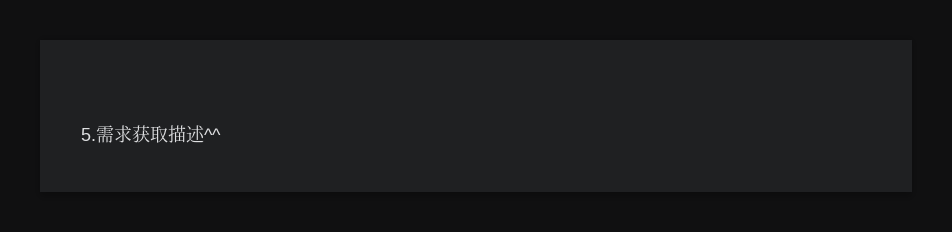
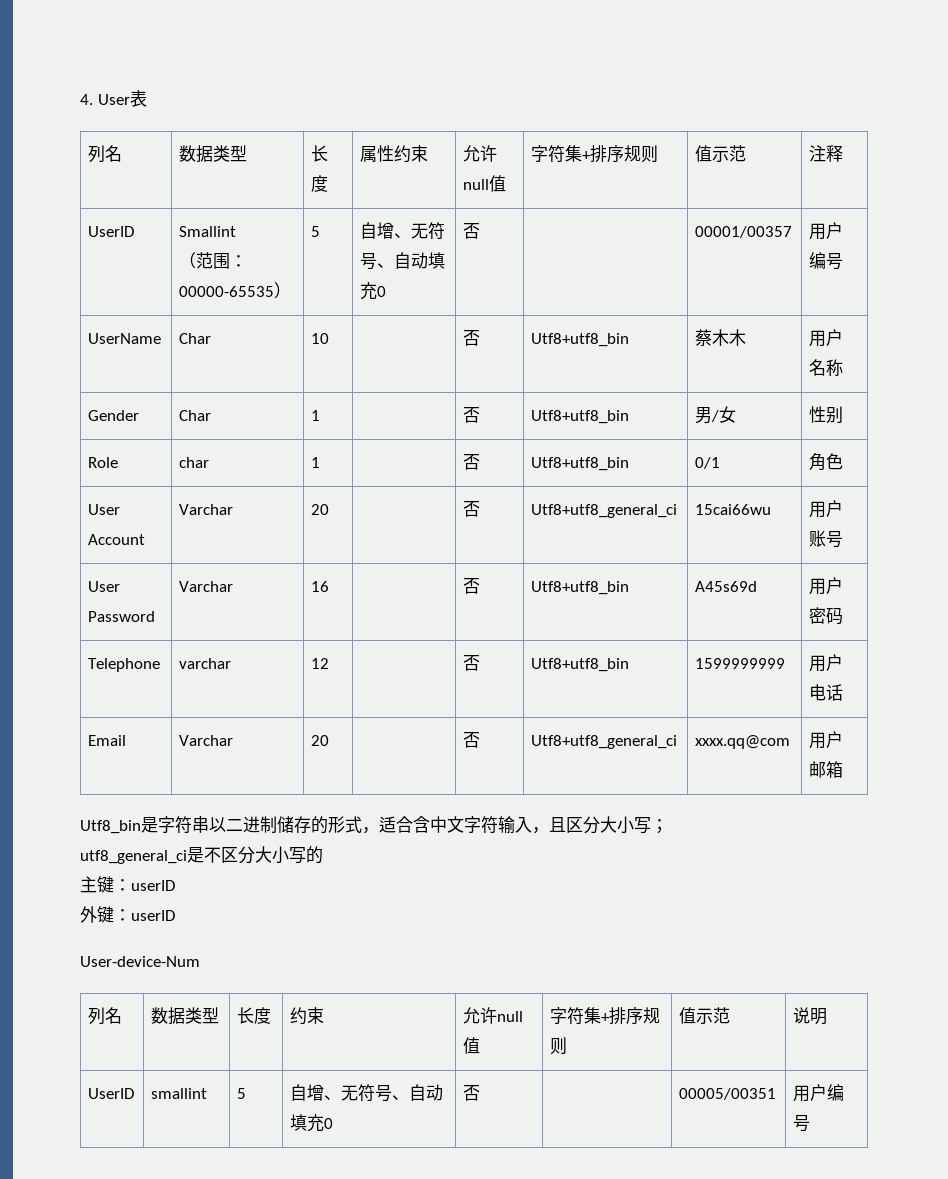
[81,125,221,143] 5.需求获取描述^^ -> [80,90,147,107] [88,145,123,163] [179,145,248,163] [311,145,329,162] [311,175,329,192] [360,145,429,163] [463,145,498,162] [463,175,507,192] [531,145,659,163] [695,145,747,162] [809,145,844,162] [88,226,135,237] [179,226,237,237] [179,252,248,269] [179,282,292,299] [311,226,321,237] [360,222,446,240] [360,252,446,270] [360,282,387,300] [463,223,481,239] [695,226,793,238] [809,222,844,240] [809,252,844,270] [88,333,162,344] [179,333,212,344] [311,333,330,344] [463,330,481,346] [531,333,630,347] [695,329,747,346] [809,329,844,347] [809,359,844,376] [88,410,140,421] [179,410,212,421] [311,410,321,421] [463,407,481,423] [531,410,630,424] [695,406,737,424] [809,406,844,424] [88,457,119,468] [179,457,210,468] [311,457,321,468] [463,454,481,470] [531,457,630,471] [695,457,721,469] [809,453,844,471] [88,504,121,515] [88,534,146,545] [179,504,234,515] [311,504,330,515] [463,501,481,517] [531,504,678,518] [695,504,772,515] [809,500,844,518] [809,530,844,548] [88,581,121,592] [88,611,156,622] [179,581,234,592] [311,581,330,592] [463,578,481,594] [531,581,630,595] [695,581,758,592] [809,577,844,595] [809,607,844,625] [88,658,161,672] [179,658,232,669] [311,658,330,669] [463,655,481,671] [531,658,630,672] [695,658,786,669] [809,654,844,672] [809,684,844,701] [88,735,127,746] [179,735,234,746] [311,735,330,746] [463,732,481,748] [531,735,678,749] [695,735,791,749] [809,731,844,749] [809,761,844,778] [80,816,668,834] [80,846,323,864] [80,876,175,893] [80,906,175,923] [80,956,200,967] [88,1007,123,1025] [151,1007,220,1025] [237,1007,272,1024] [290,1007,325,1025] [463,1007,524,1024] [463,1037,481,1054] [550,1007,661,1025] [550,1037,568,1055] [679,1007,731,1024] [793,1007,828,1025] [88,1088,135,1099] [151,1088,208,1099] [237,1088,247,1099] [290,1084,444,1102] [290,1114,334,1132] [463,1085,481,1101] [679,1088,777,1100] [793,1084,845,1102] [793,1115,811,1132] 4. User表 // 列名 | 数据类型 | 长度 | 属性约束 | 允许null值 | 字符集+排序规则 | 值示范 | 注释 // UserID | Smallint // （范围：00000-65535） | 5 | 自增、无符号、自动填充0 | 否 | | 00001/00357 | 用户编号 // UserName | Char | 10 | | 否 | Utf8+utf8_bin | 蔡木木 | 用户名称 // Gender | Char | 1 | | 否 | Utf8+utf8_bin | 男/女 | 性别 // Role | char | 1 | | 否 | Utf8+utf8_bin | 0/1 | 角色 // User Account | Varchar | 20 | | 否 | Utf8+utf8_general_ci | 15cai66wu | 用户账号 // User Password | Varchar | 16 | | 否 | Utf8+utf8_bin | A45s69d | 用户密码 // Telephone | varchar | 12 | | 否 | Utf8+utf8_bin | 1599999999 | 用户电话 // Email | Varchar | 20 | | 否 | Utf8+utf8_general_ci | xxxx.qq@com | 用户邮箱 // Utf8_bin是字符串以二进制储存的形式，适合含中文字符输入，且区分大小写； // utf8_general_ci是不区分大小写的 // 主键：userID // 外键：userID // User-device-Num // 列名 | 数据类型 | 长度 | 约束 | 允许null值 | 字符集+排序规则 | 值示范 | 说明 // UserID | smallint | 5 | 自增、无符号、自动填充0 | 否 | | 00005/00351 | 用户编号

